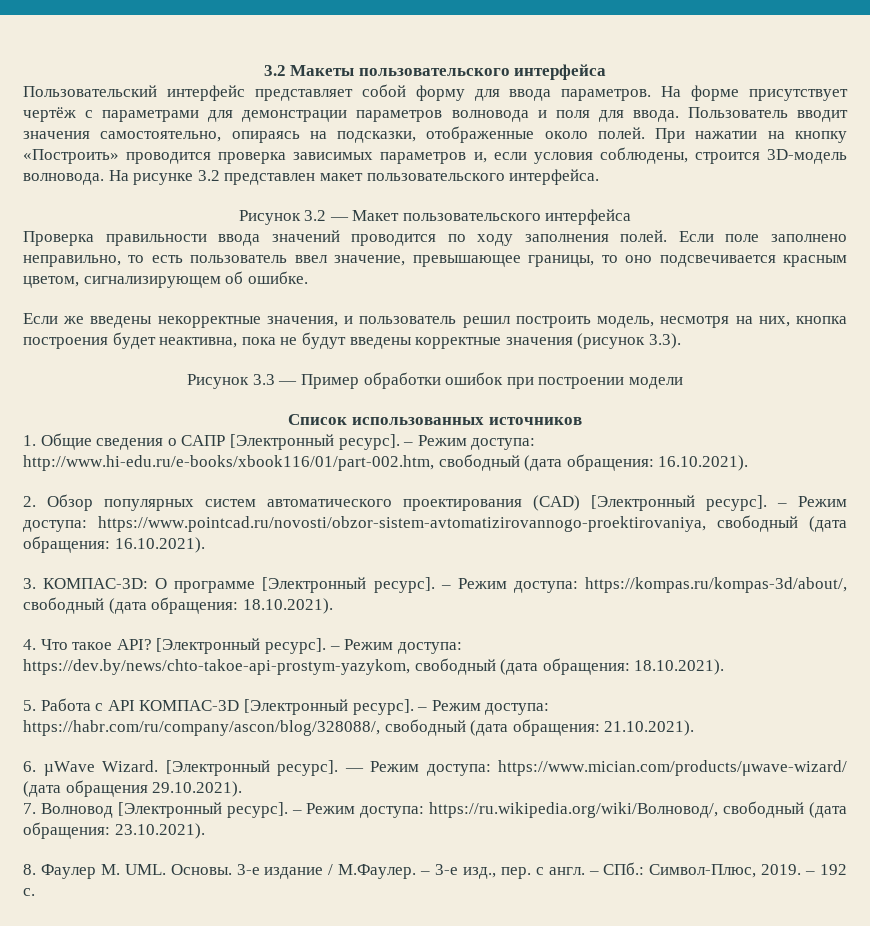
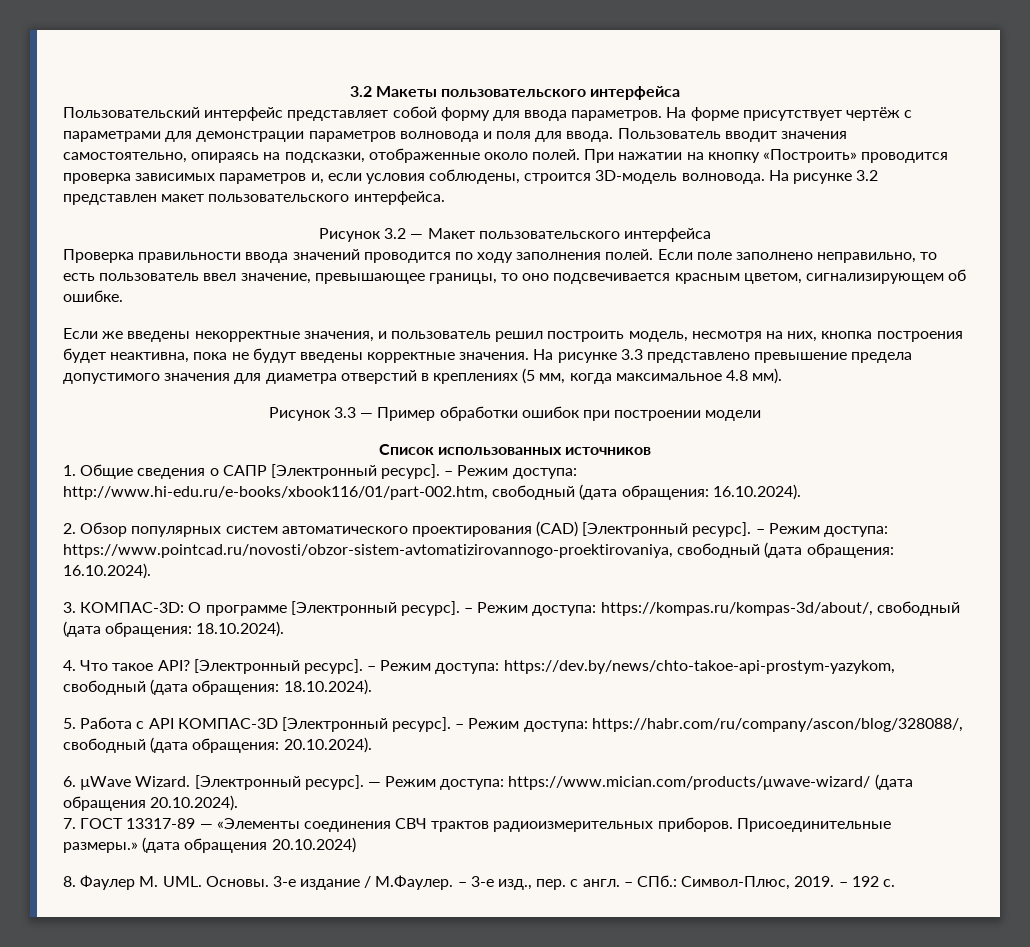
[505,333,681,349] значения (рисунок 3.3). -> [459,349,913,363] [63,368,783,384] значения. На рисунке 3.3 представлено превышение предела допустимого значения для диаметра отверстий в креплениях (5 мм, когда максимальное 4.8 мм).
[658,455,749,471] 16.10.2021). -> [712,484,801,500] 16.10.2024).
[114,537,205,553] 16.10.2021). -> [63,563,151,579] 16.10.2024).
[242,598,333,614] 18.10.2021). -> [196,621,285,637] 18.10.2024).
[634,659,725,675] 18.10.2021). -> [283,679,372,695] 18.10.2024).
[604,720,695,736] 21.10.2021). -> [283,737,372,753] 20.10.2024).
[152,781,243,797] 29.10.2021). -> [150,795,239,811] 20.10.2024).
[40,801,848,818] [23,822,205,839] Волновод [Электронный ресурс]. – Режим доступа: https://ru.wikipedia.org/wiki/Волновод/, свободный (дата обращения: 23.10.2021). -> [80,817,891,832] [63,837,356,853] ГОСТ 13317-89 — «Элементы соединения СВЧ трактов радиоизмерительных приборов. Присоединительные размеры.» (дата обращения 20.10.2024)

